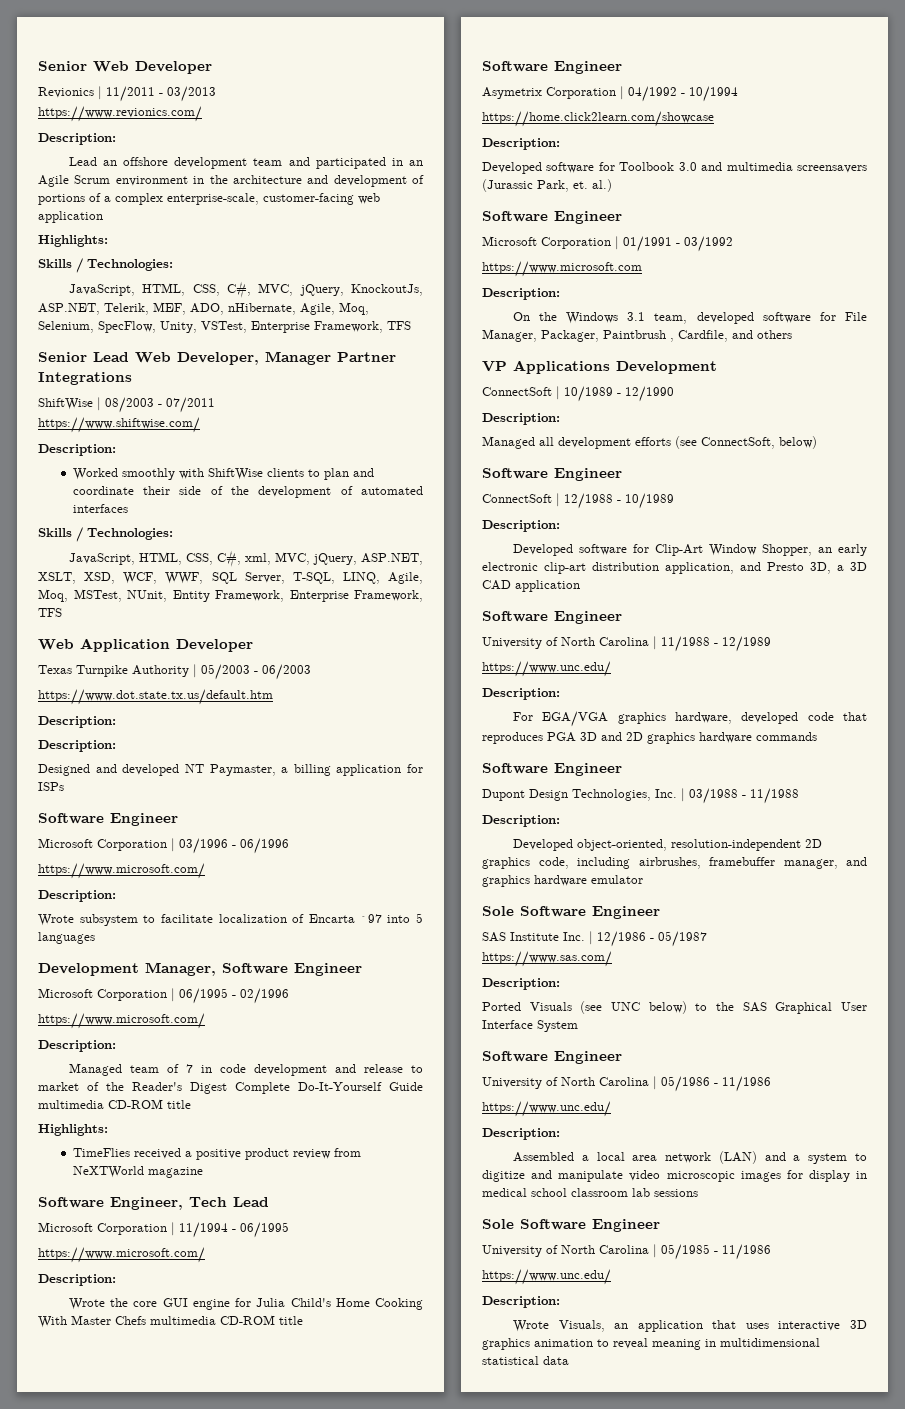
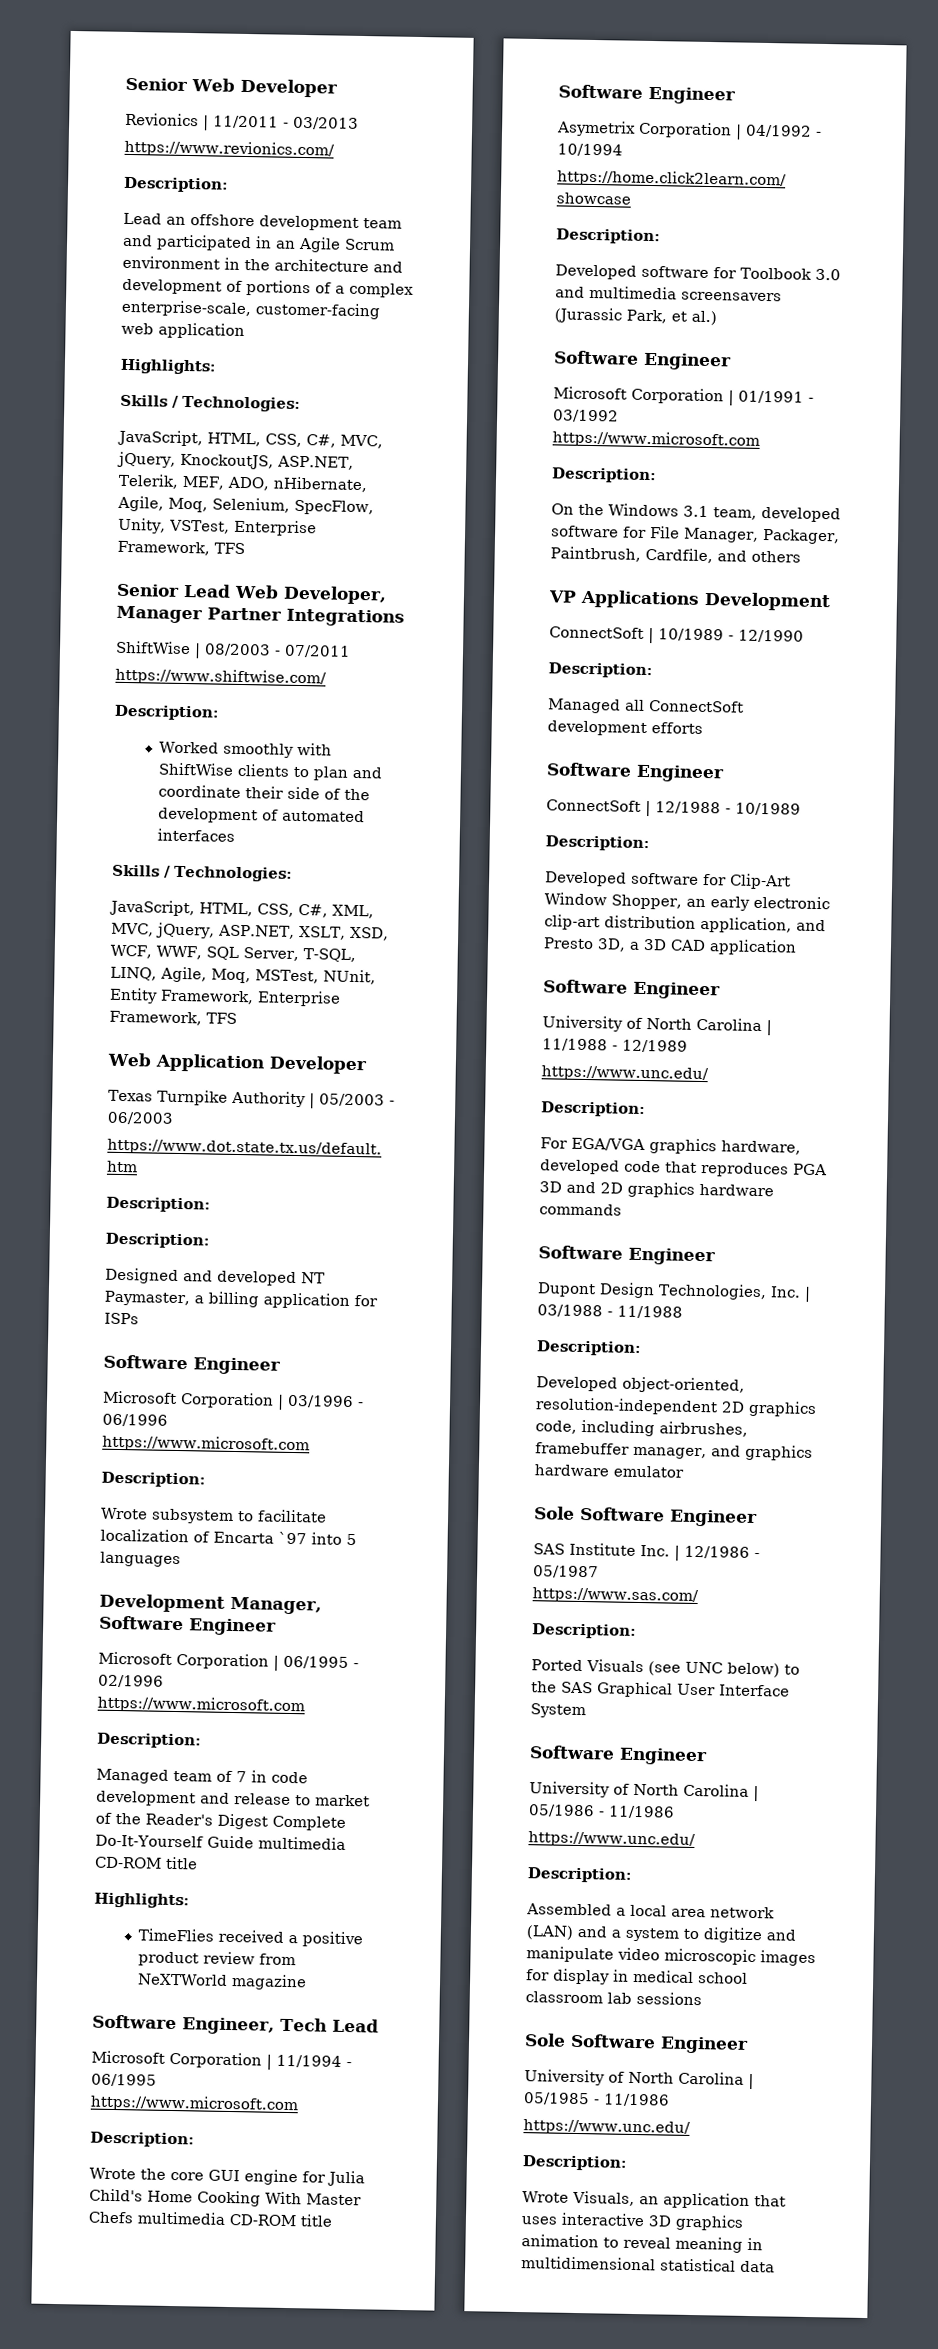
[351,284,424,296] KnockoutJs, -> [179,453,274,470] KnockoutJS,
[244,553,271,565] xml, -> [332,904,374,919] XML,
[38,863,205,879] https://www.microsoft.com/ -> [102,1434,310,1454] https://www.microsoft.com
[38,1013,205,1029] https://www.microsoft.com/ -> [97,1695,305,1715] https://www.microsoft.com
[38,1247,205,1263] https://www.microsoft.com/ -> [90,2094,299,2114] https://www.microsoft.com
[573,181,588,189] et. -> [671,311,687,322] et
[603,330,674,342] Paintbrush , -> [550,546,641,562] Paintbrush,
(554, 441) none -> [649,700,744,713] ConnectSoft
[675,436,817,449] (see ConnectSoft, below) -> (703, 728) none

